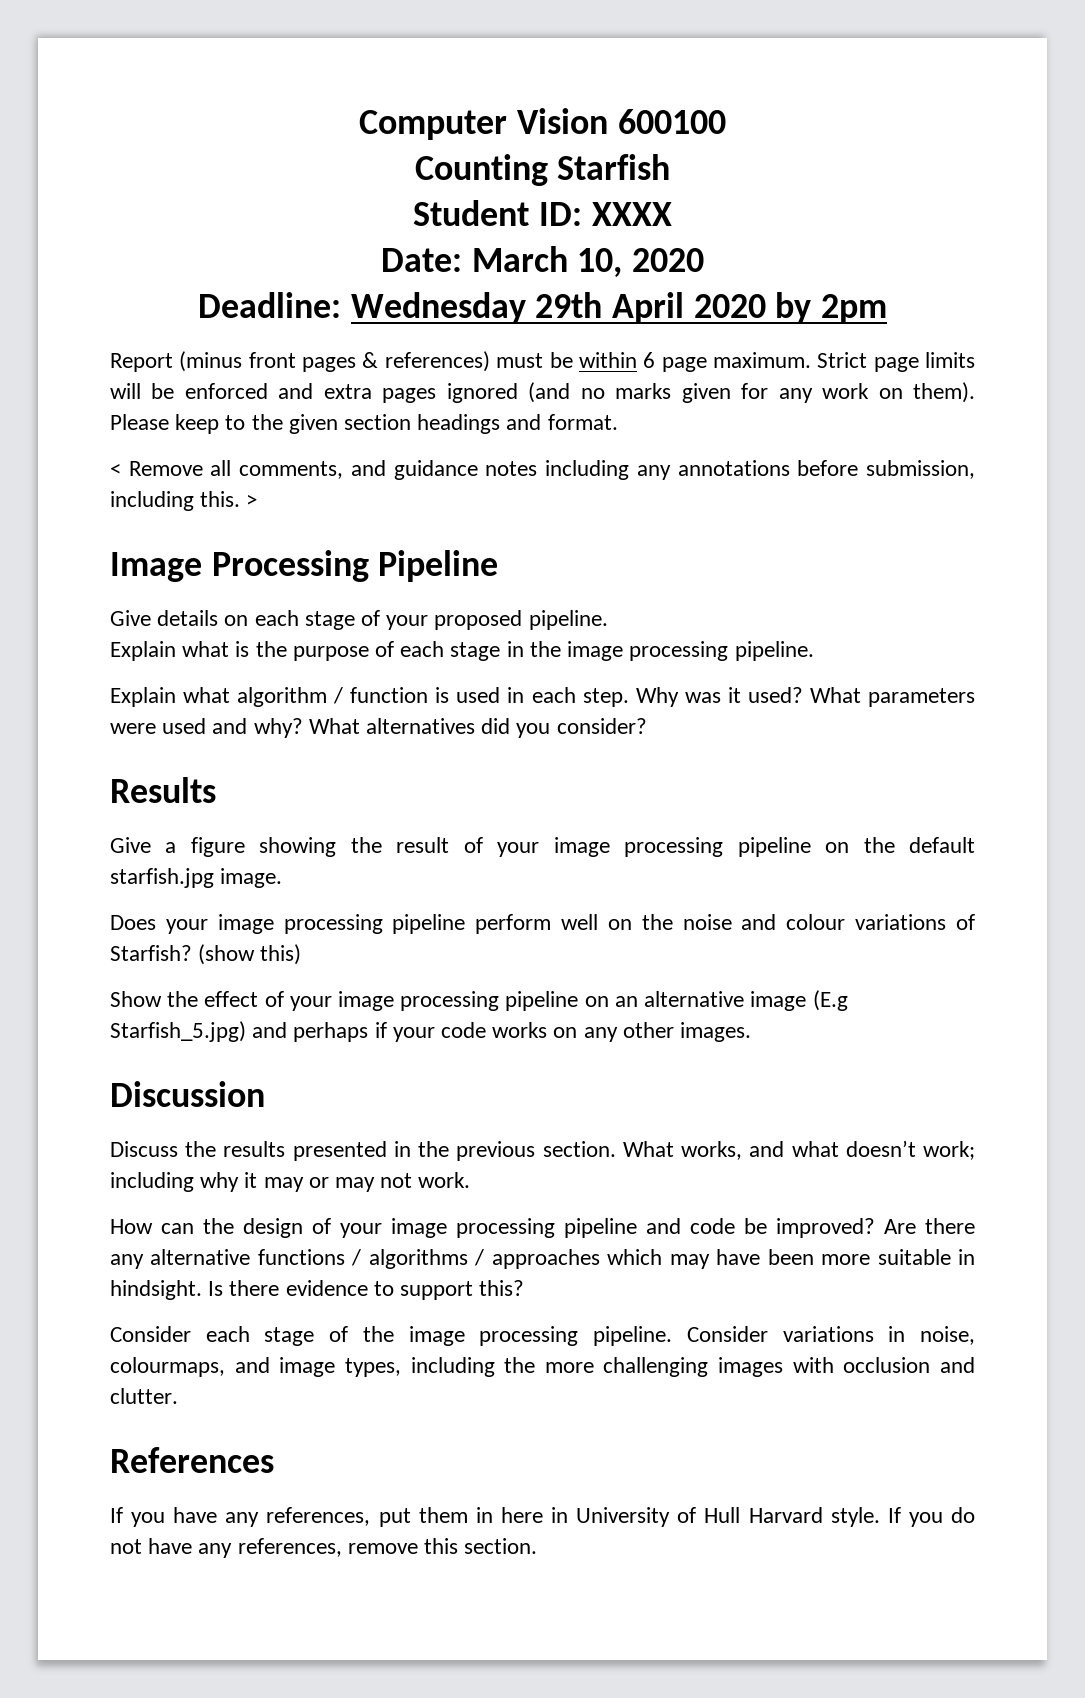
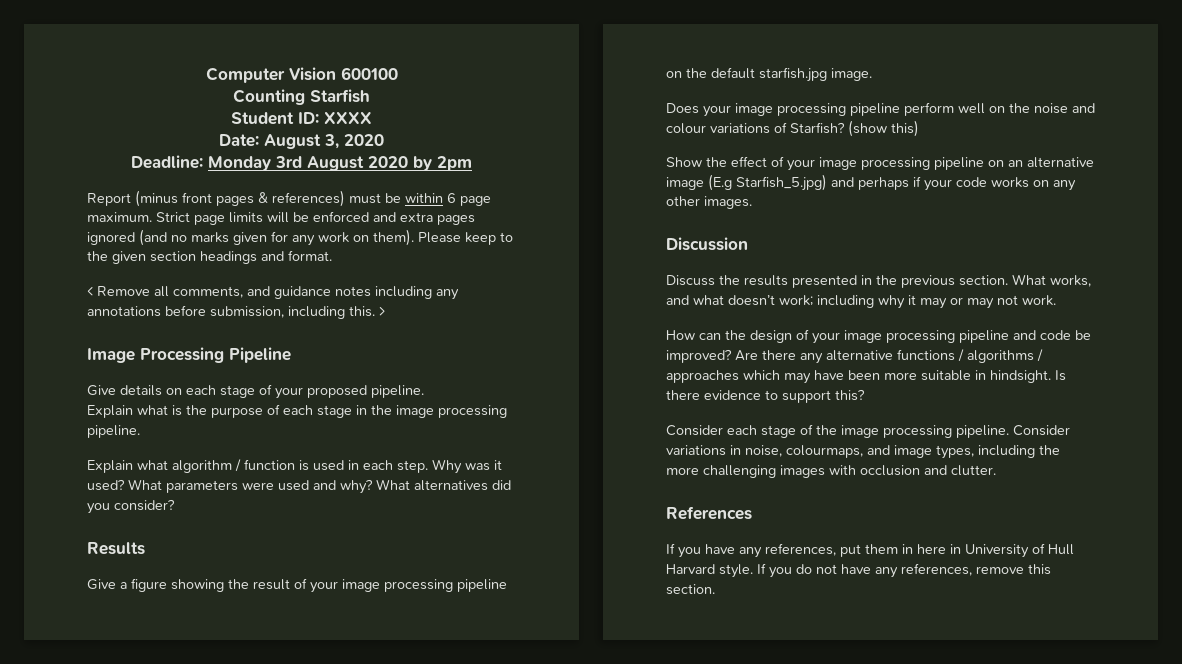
[471,246,623,278] March 10, -> [264,134,339,149] August 3,
[350,292,685,324] Wednesday 29th April -> [208,156,364,171] Monday 3rd August

